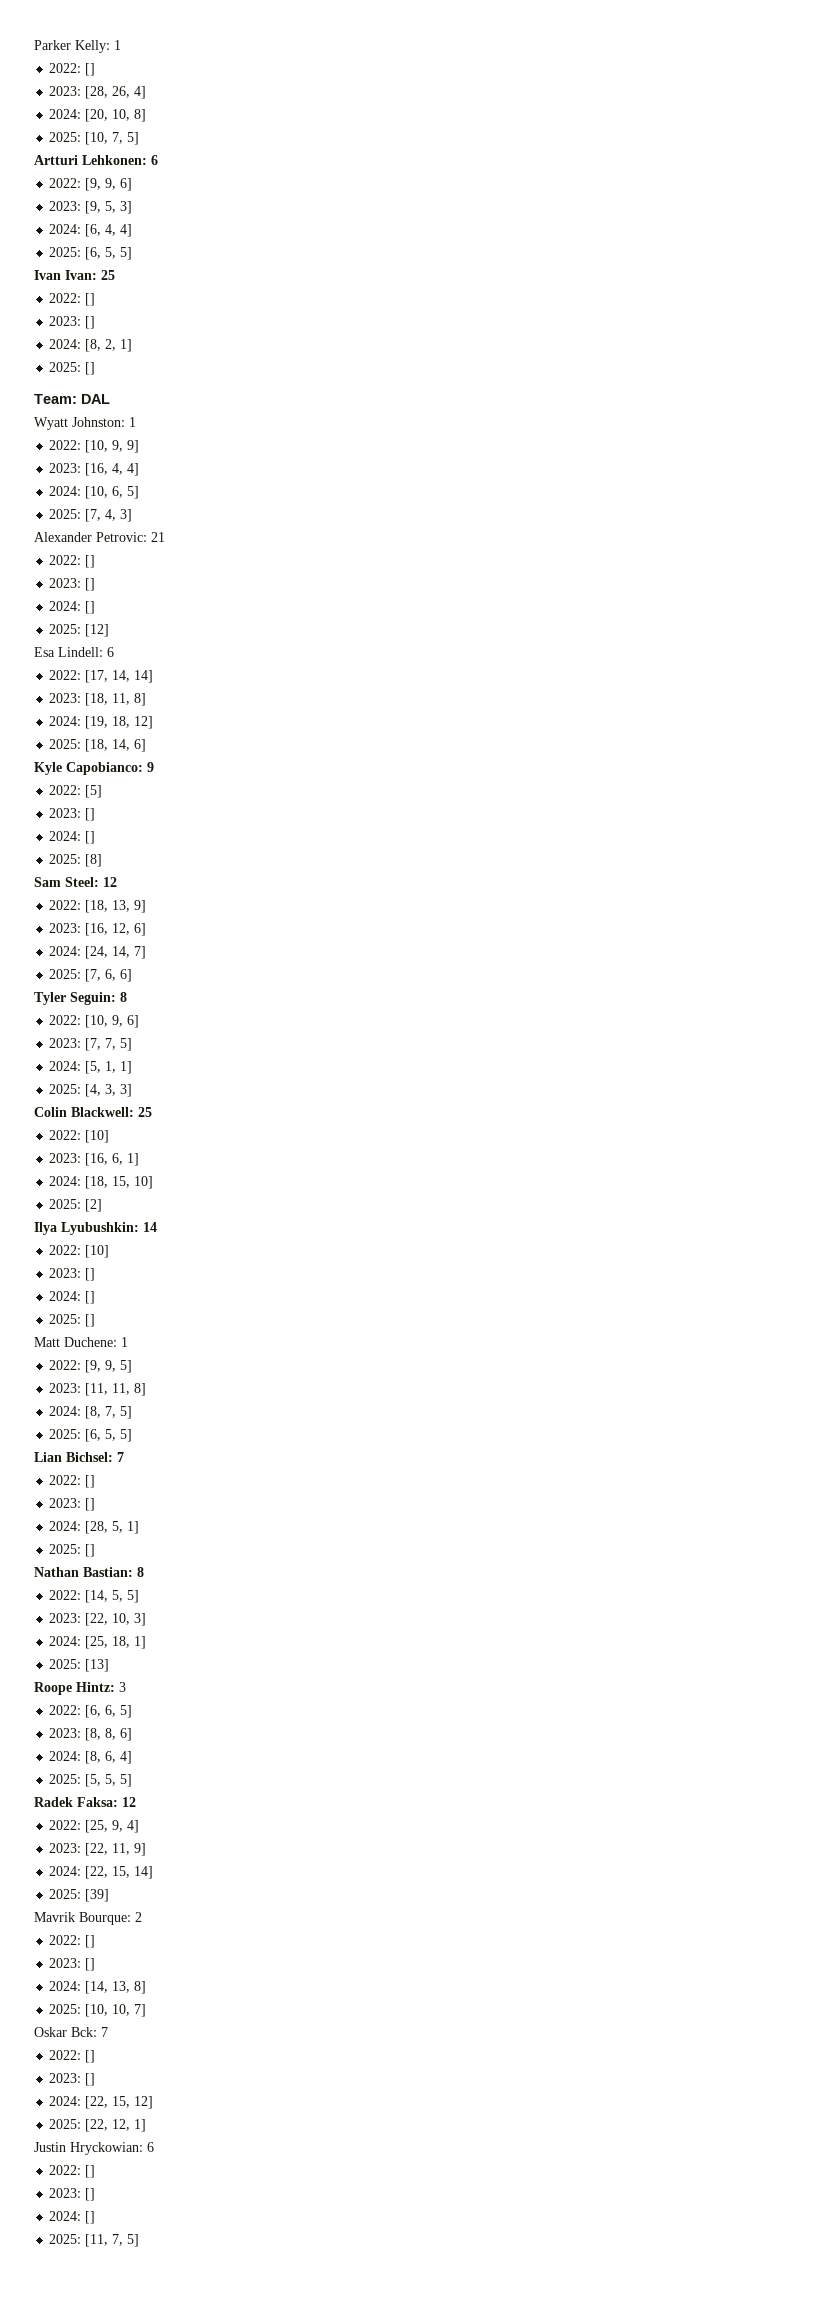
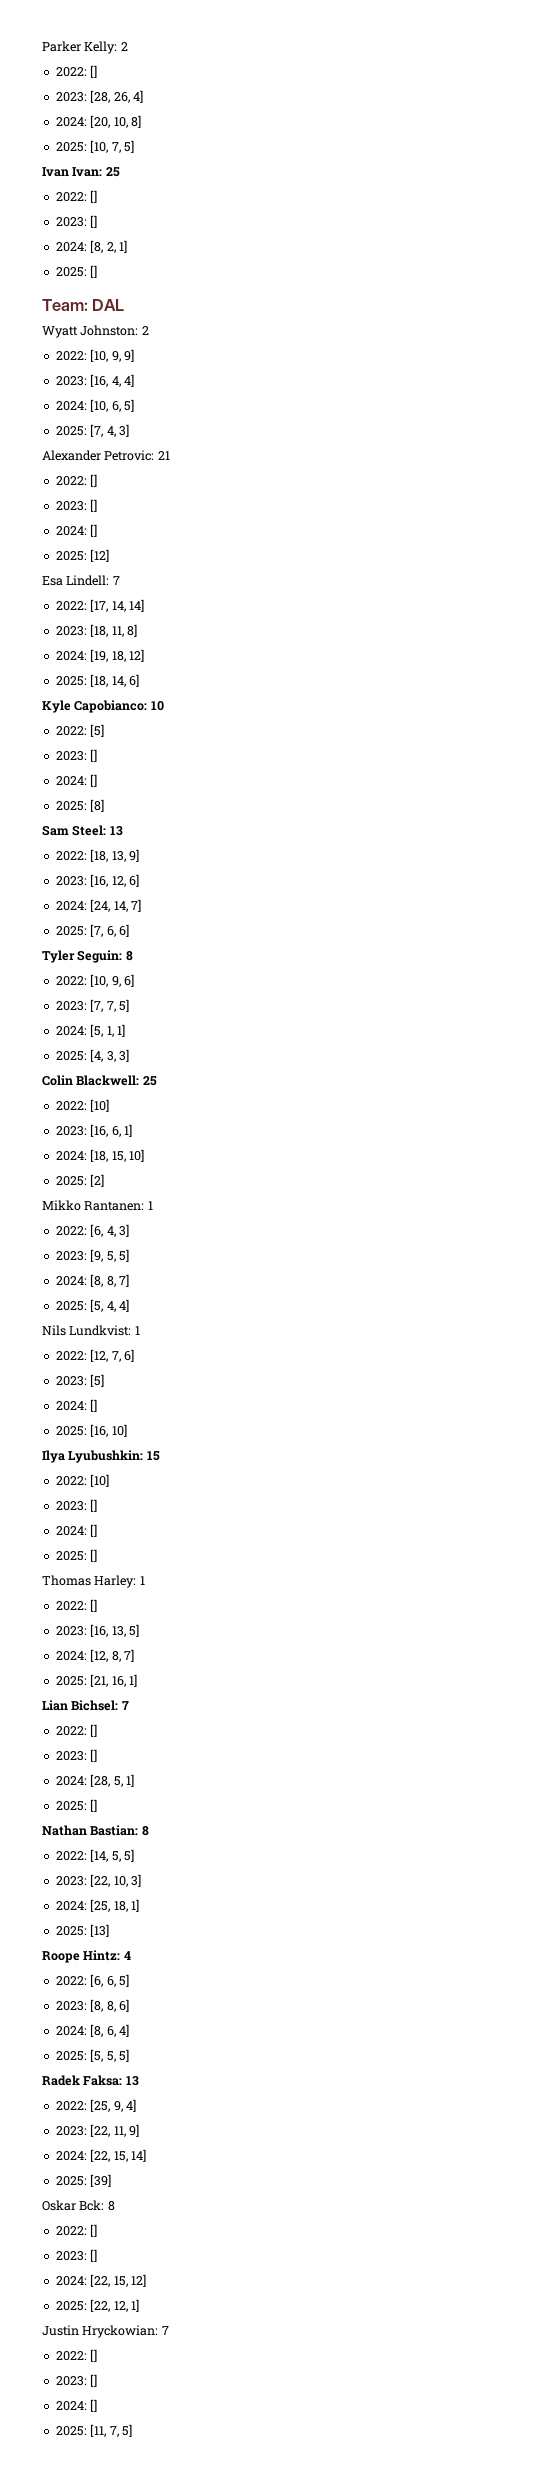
[114,40,121,50] 1 -> [120,42,128,51] 2
[34,155,158,165] [49,178,133,191] [49,201,133,214] [49,224,133,237] [49,247,133,260] // Artturi Lehkonen: 6 // 2022: [9, 9, 6] // 2023: [9, 5, 3] // 2024: [6, 4, 4] // 2025: [6, 5, 5] -> (134, 146) none
[129,417,136,427] 1 -> [141,326,149,335] 2
[107,647,114,657] 6 -> [112,576,120,585] 7
[147,762,154,772] 9 -> [150,701,164,711] 10
[103,877,117,887] 12 -> [109,826,123,836] 13
(103, 1205) none -> [42,1200,153,1211] [55,1224,129,1237] [55,1249,129,1262] [55,1274,129,1287] [55,1299,129,1312] [42,1325,140,1336] [55,1349,134,1362] [55,1374,105,1387] [55,1399,98,1412] [55,1424,127,1437] // Mikko Rantanen: 1 // 2022: [6, 4, 3] // 2023: [9, 5, 5] // 2024: [8, 8, 7] // 2025: [5, 4, 4] // Nils Lundkvist: 1 // 2022: [12, 7, 6] // 2023: [5] // 2024: [] // 2025: [16, 10]
[143,1222,157,1232] 14 -> [146,1451,160,1461] 15
[34,1337,128,1347] [49,1360,133,1373] [49,1383,147,1396] [49,1406,133,1419] [49,1429,133,1442] Matt Duchene: 1 // 2022: [9, 9, 5] // 2023: [11, 11, 8] // 2024: [8, 7, 5] // 2025: [6, 5, 5] -> [42,1575,145,1588] [55,1599,98,1612] [55,1624,139,1637] [55,1649,134,1662] [55,1674,137,1687] Thomas Harley: 1 // 2022: [] // 2023: [16, 13, 5] // 2024: [12, 8, 7] // 2025: [21, 16, 1]
[119,1682,126,1692] 3 -> [123,1951,131,1960] 4
[122,1797,136,1807] 12 -> [125,2076,139,2086] 13
[34,1912,142,1925] [49,1935,96,1948] [49,1958,96,1971] [49,1981,147,1994] [49,2004,147,2017] // Mavrik Bourque: 2 // 2022: [] // 2023: [] // 2024: [14, 13, 8] // 2025: [10, 10, 7] -> (112, 2180) none
[101,2027,108,2037] 7 -> [107,2201,115,2211] 8
[147,2142,154,2152] 6 -> [161,2326,169,2335] 7

